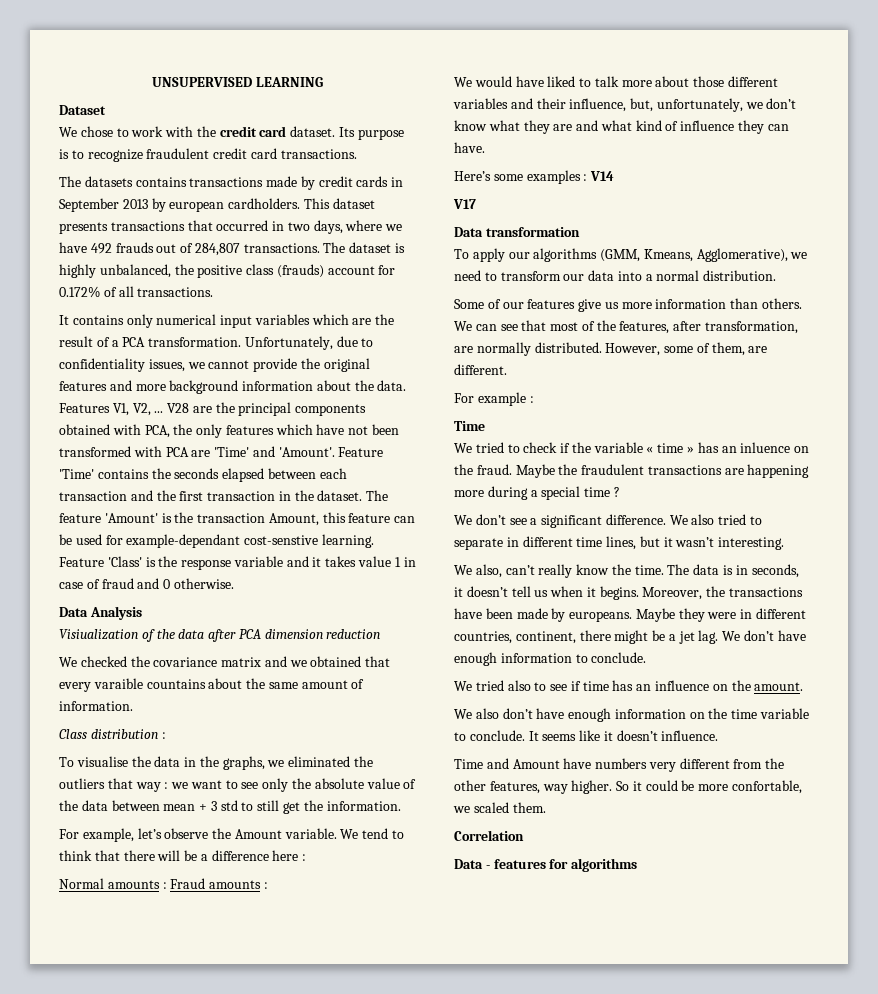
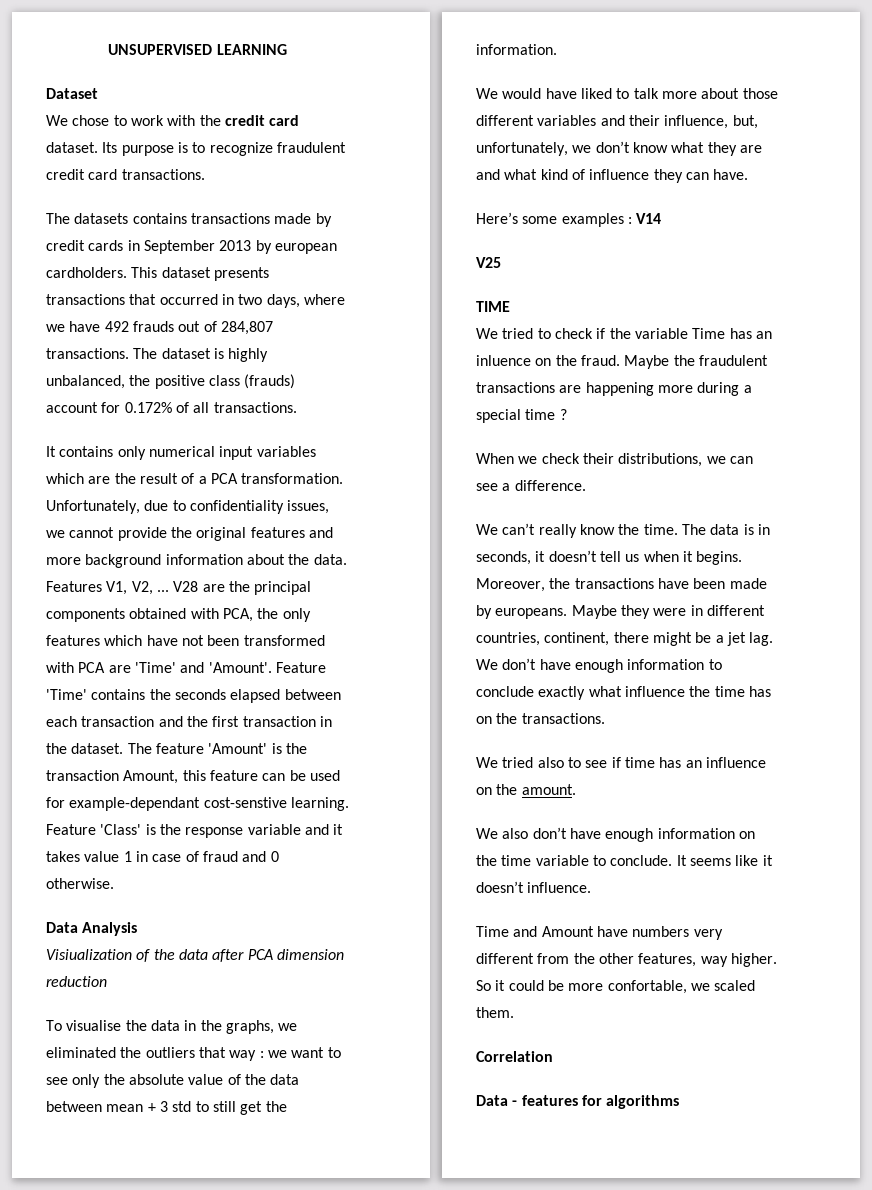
[59,656,391,667] [59,678,365,692] [59,701,133,711] [59,729,166,739] // We checked the covariance matrix and we obtained that every varaible countains about the same amount of information. // Class distribution : -> (107, 981) none
[59,828,405,842] [59,850,307,861] [59,878,268,889] // For example, let’s observe the Amount variable. We tend to think that there will be a difference here : // Normal amounts : Fraud amounts : -> (557, 49) none
[453,199,476,209] [454,227,580,237] [454,248,808,262] [454,270,777,281] [454,298,803,312] [454,320,799,334] [454,342,768,356] [454,364,507,375] [454,392,534,406] [454,421,485,431] V17 // Data transformation // To apply our algorithms (GMM, Kmeans, Agglomerative), we need to transform our data into a normal distribution. // Some of our features give us more information than others. We can see that most of the features, after transformation, are normally distributed. However, some of them, are different. // For example : // Time -> [476,257,501,268] [476,301,510,312] V25 // TIME
[646,443,695,453] « time » -> [692,328,726,339] Time
[454,514,506,525] We don’t -> [476,453,753,467] When we check their distributions, we can
[541,515,603,528] significant -> (511, 487) none
[669,514,763,525] [454,536,785,550] [454,564,502,578] We also tried to separate in different time lines, but it wasn’t interesting. // We also, -> [476,524,498,535] // We
[591,652,647,663] conclude. -> [476,686,771,700] [476,713,605,724] conclude exactly what influence the time has on the transactions.

